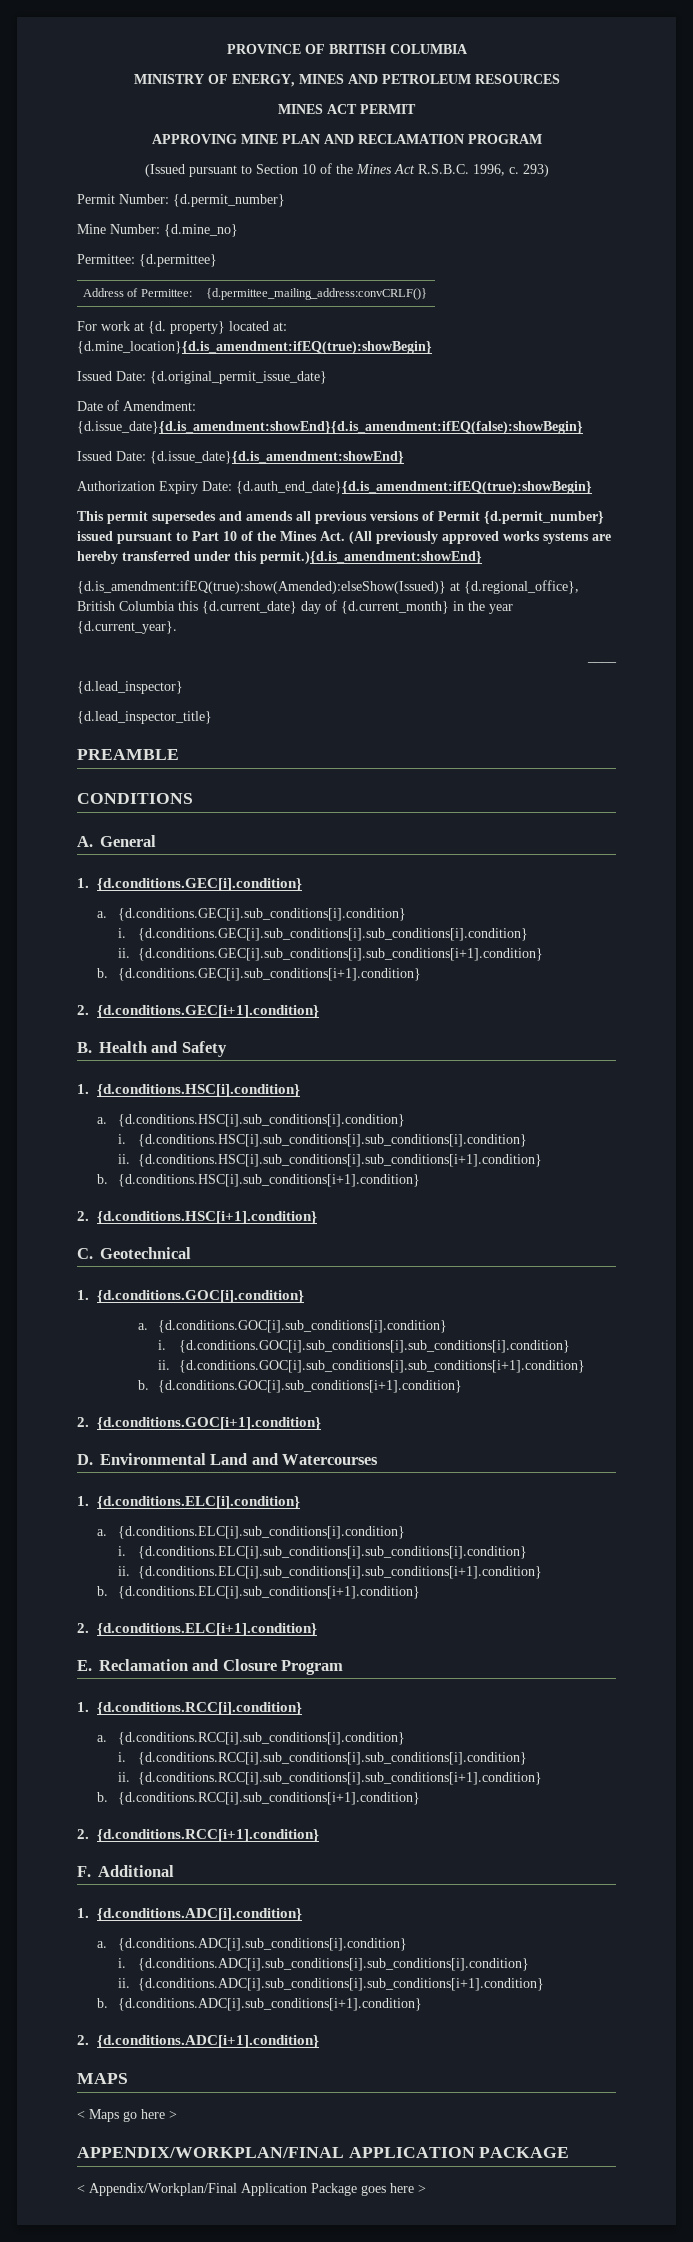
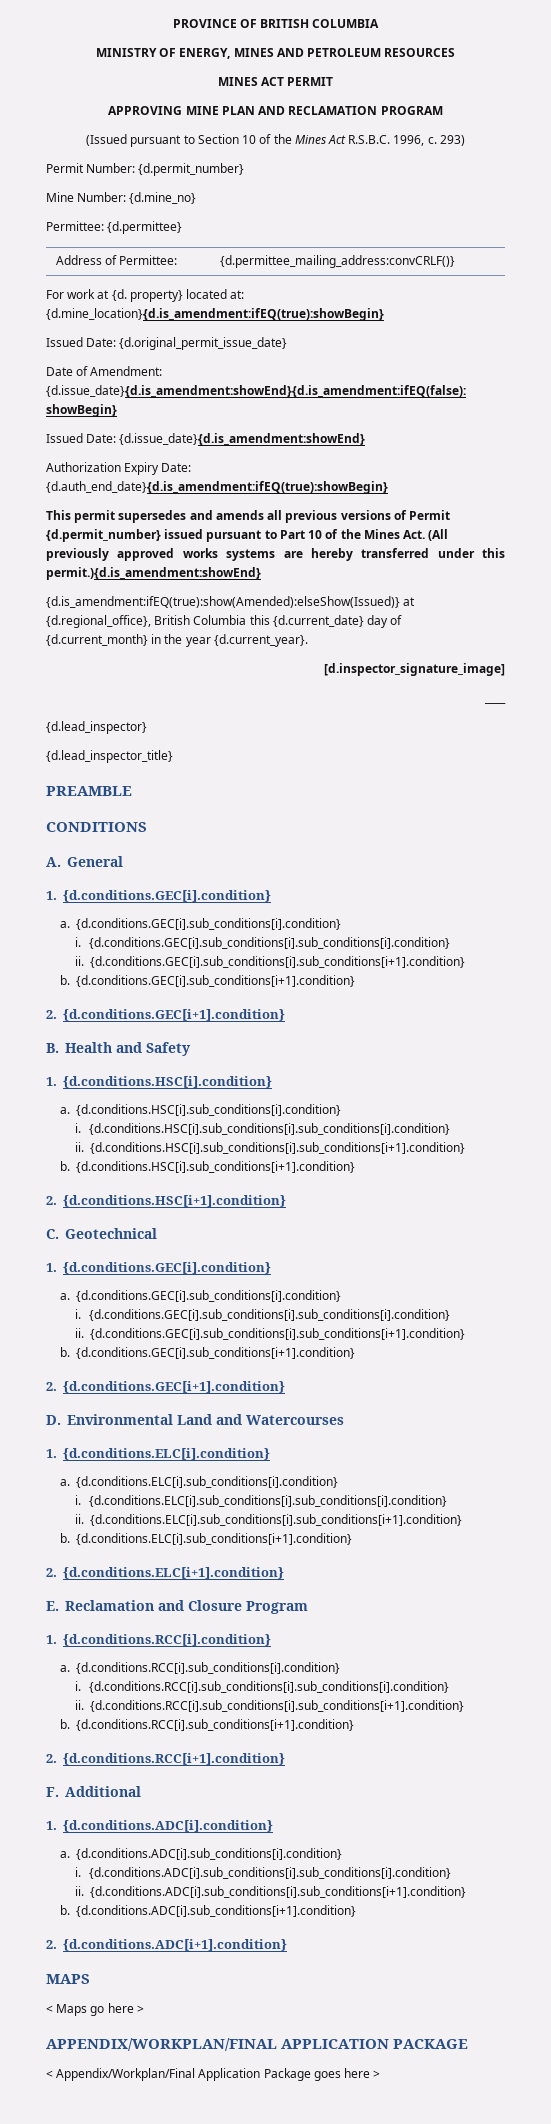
(177, 627) none -> [324,663,505,676] // [d.inspector_signature_image]
[97,1290,305,1303] [137,1320,448,1333] [158,1340,570,1353] [158,1360,585,1373] [137,1380,463,1393] [77,1417,322,1430] {d.conditions.GOC[i].condition} // a. {d.conditions.GOC[i].sub_conditions[i].condition} // i. {d.conditions.GOC[i].sub_conditions[i].sub_conditions[i].condition} // ii. {d.conditions.GOC[i].sub_conditions[i].sub_conditions[i+1].condition} // b. {d.conditions.GOC[i].sub_conditions[i+1].condition} // 2. {d.conditions.GOC[i+1].condition} -> [63,1262,271,1274] [60,1290,342,1302] [74,1309,450,1321] [74,1328,465,1340] [60,1347,356,1359] [46,1381,285,1393] {d.conditions.GEC[i].condition} // a. {d.conditions.GEC[i].sub_conditions[i].condition} // i. {d.conditions.GEC[i].sub_conditions[i].sub_conditions[i].condition} // ii. {d.conditions.GEC[i].sub_conditions[i].sub_conditions[i+1].condition} // b. {d.conditions.GEC[i].sub_conditions[i+1].condition} // 2. {d.conditions.GEC[i+1].condition}

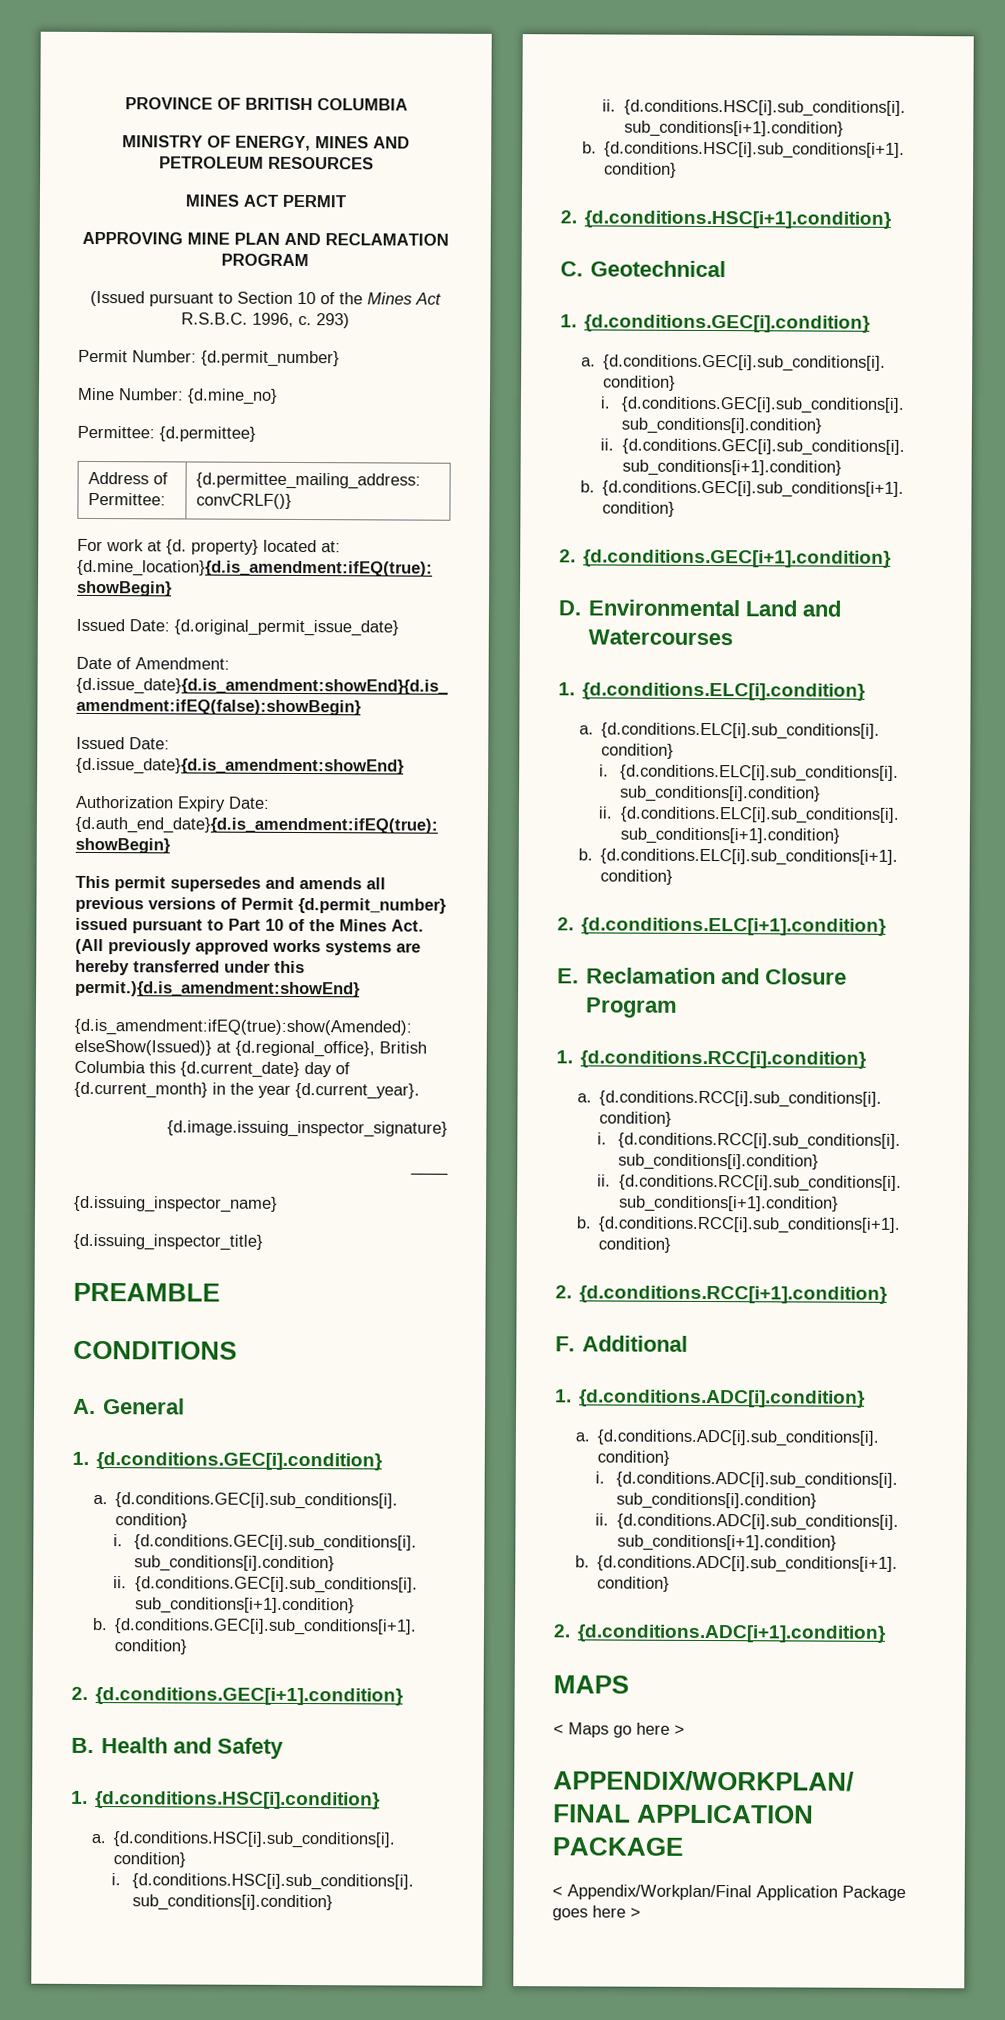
[324,663,505,676] [d.inspector_signature_image] -> [167,1120,448,1138] {d.image.issuing_inspector_signature}
[46,721,147,734] [46,750,173,763] {d.lead_inspector} // {d.lead_inspector_title} -> [74,1195,278,1213] [73,1233,263,1251] {d.issuing_inspector_name} // {d.issuing_inspector_title}

